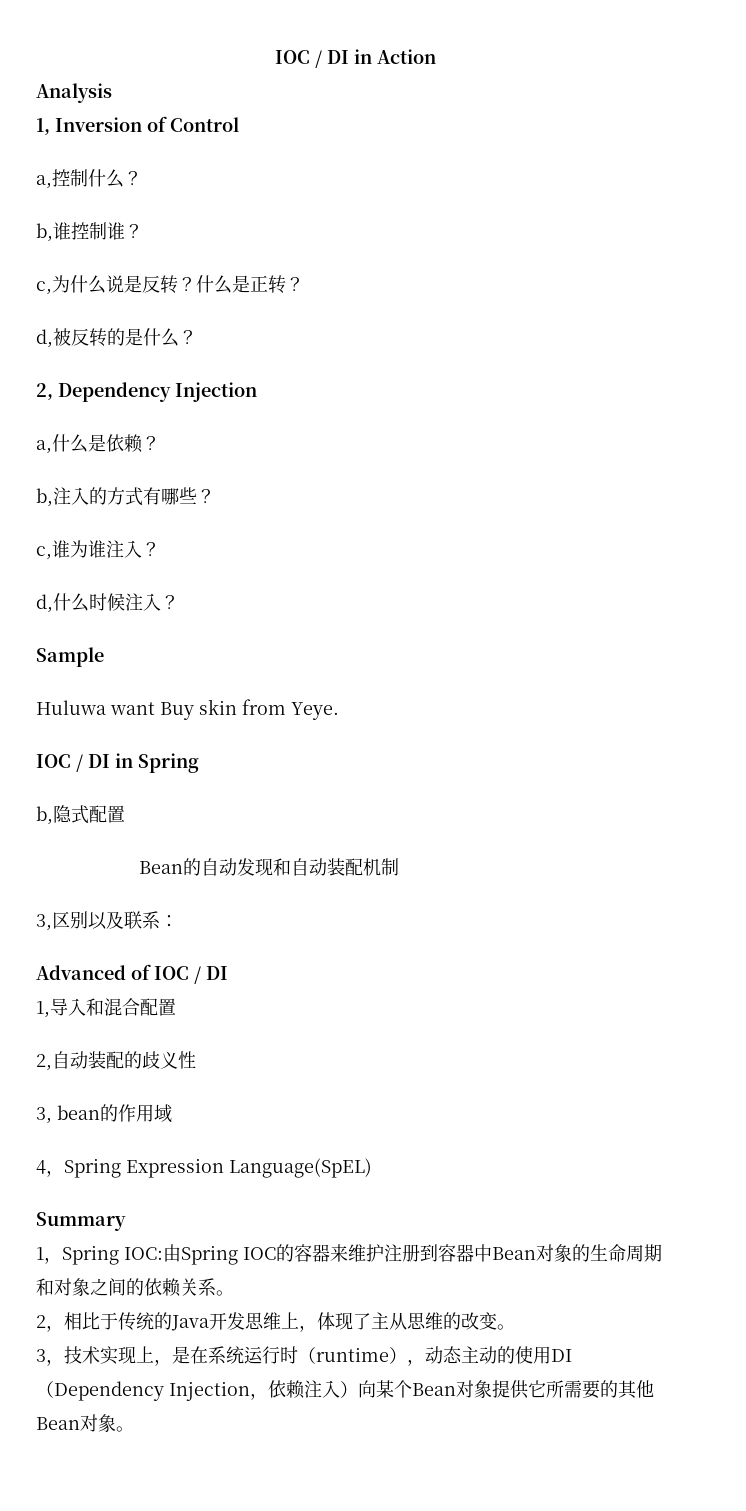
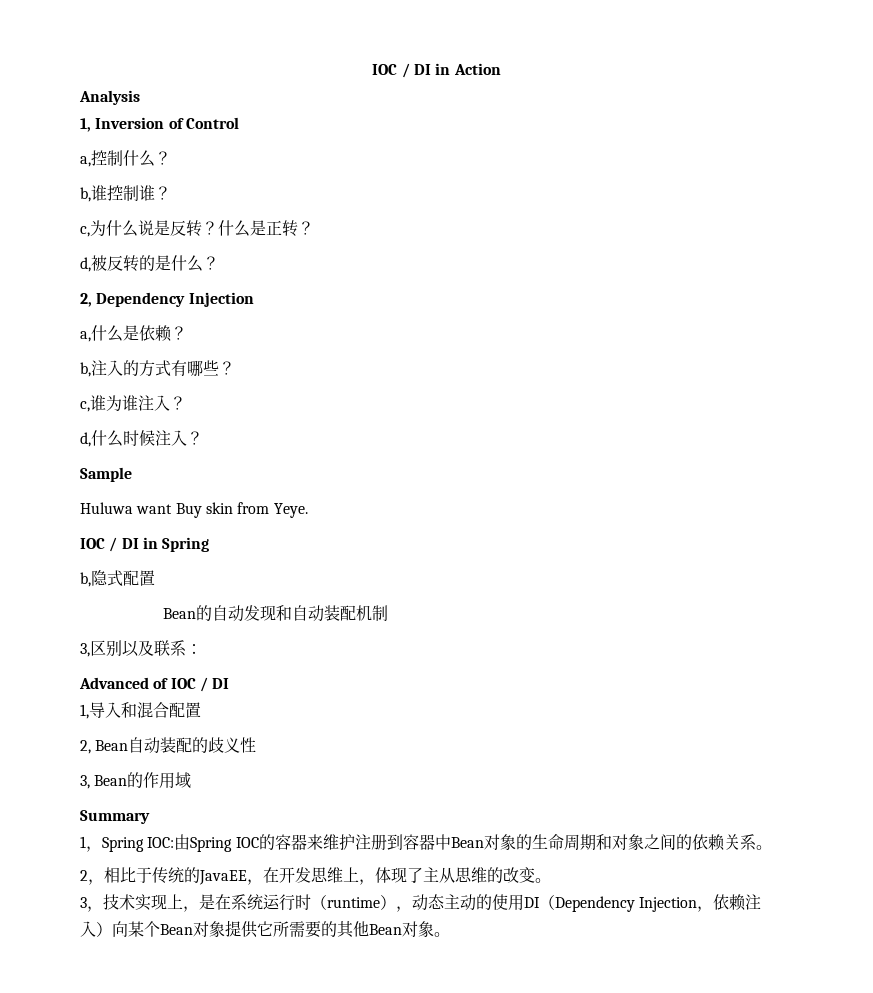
(52, 1062) none -> [95,740,129,751] Bean
[57,1105,100,1120] bean -> [94,775,128,786] Bean
[36,1158,372,1178] // 4，Spring Expression Language(SpEL) -> (192, 780) none
[171,1315,209,1331] Java -> [199,867,279,885] JavaEE，在

